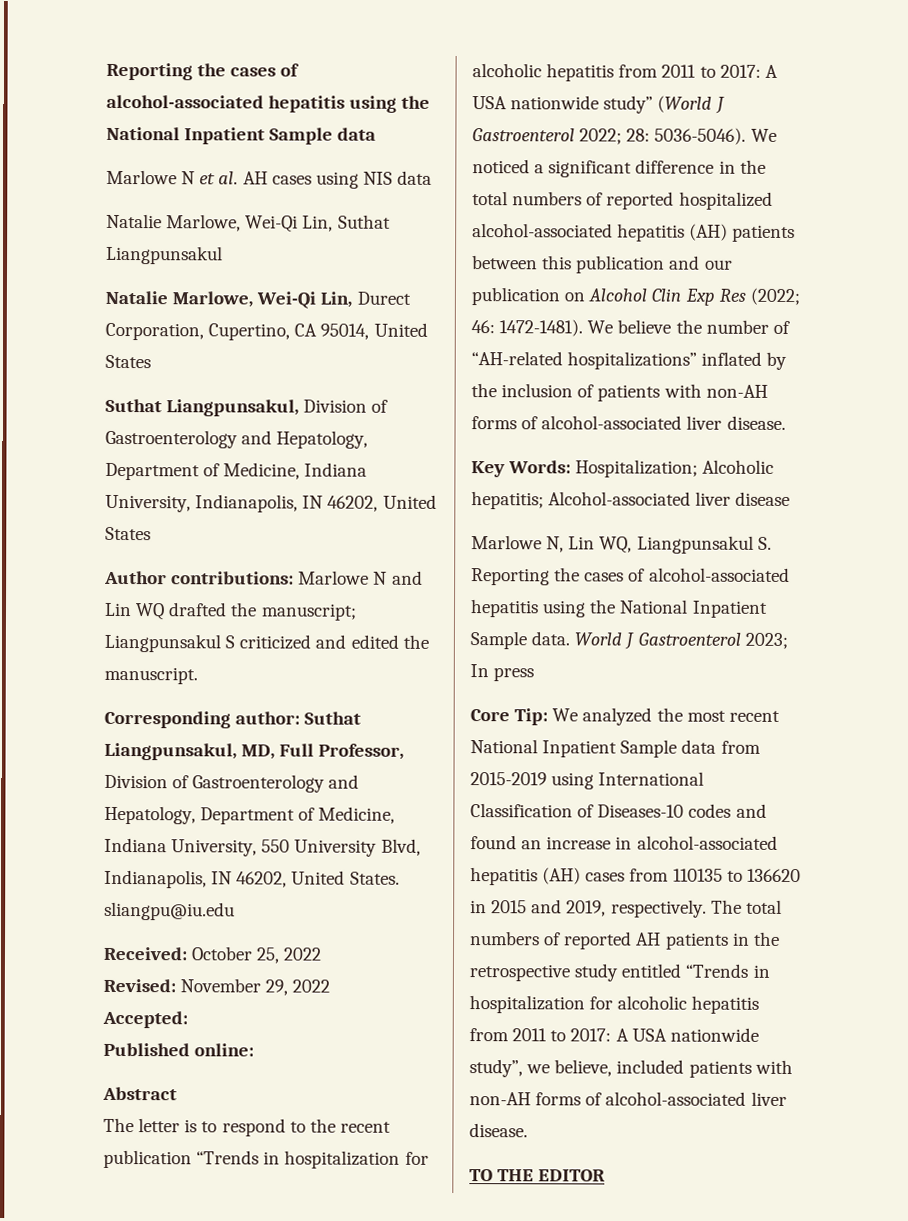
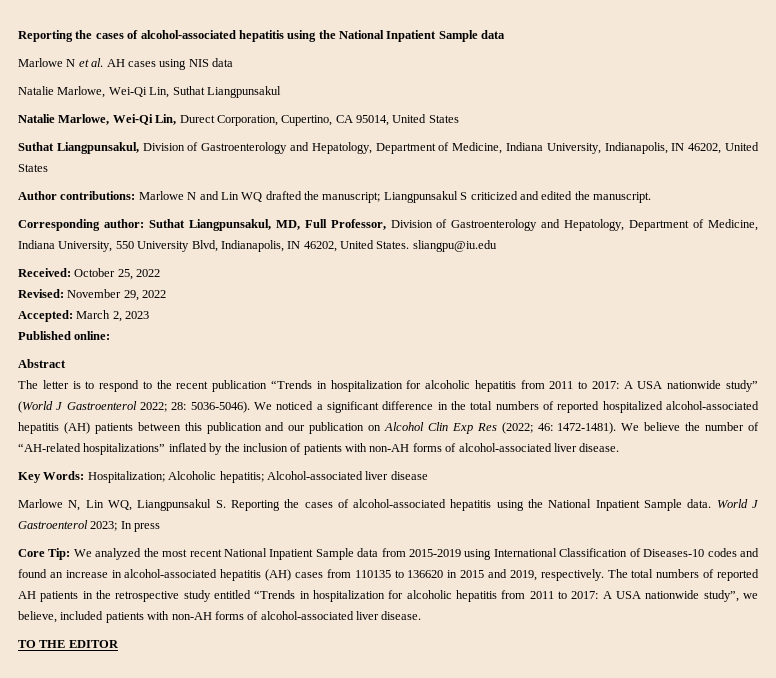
(188, 1019) none -> [76,310,150,322] March 2, 2023

